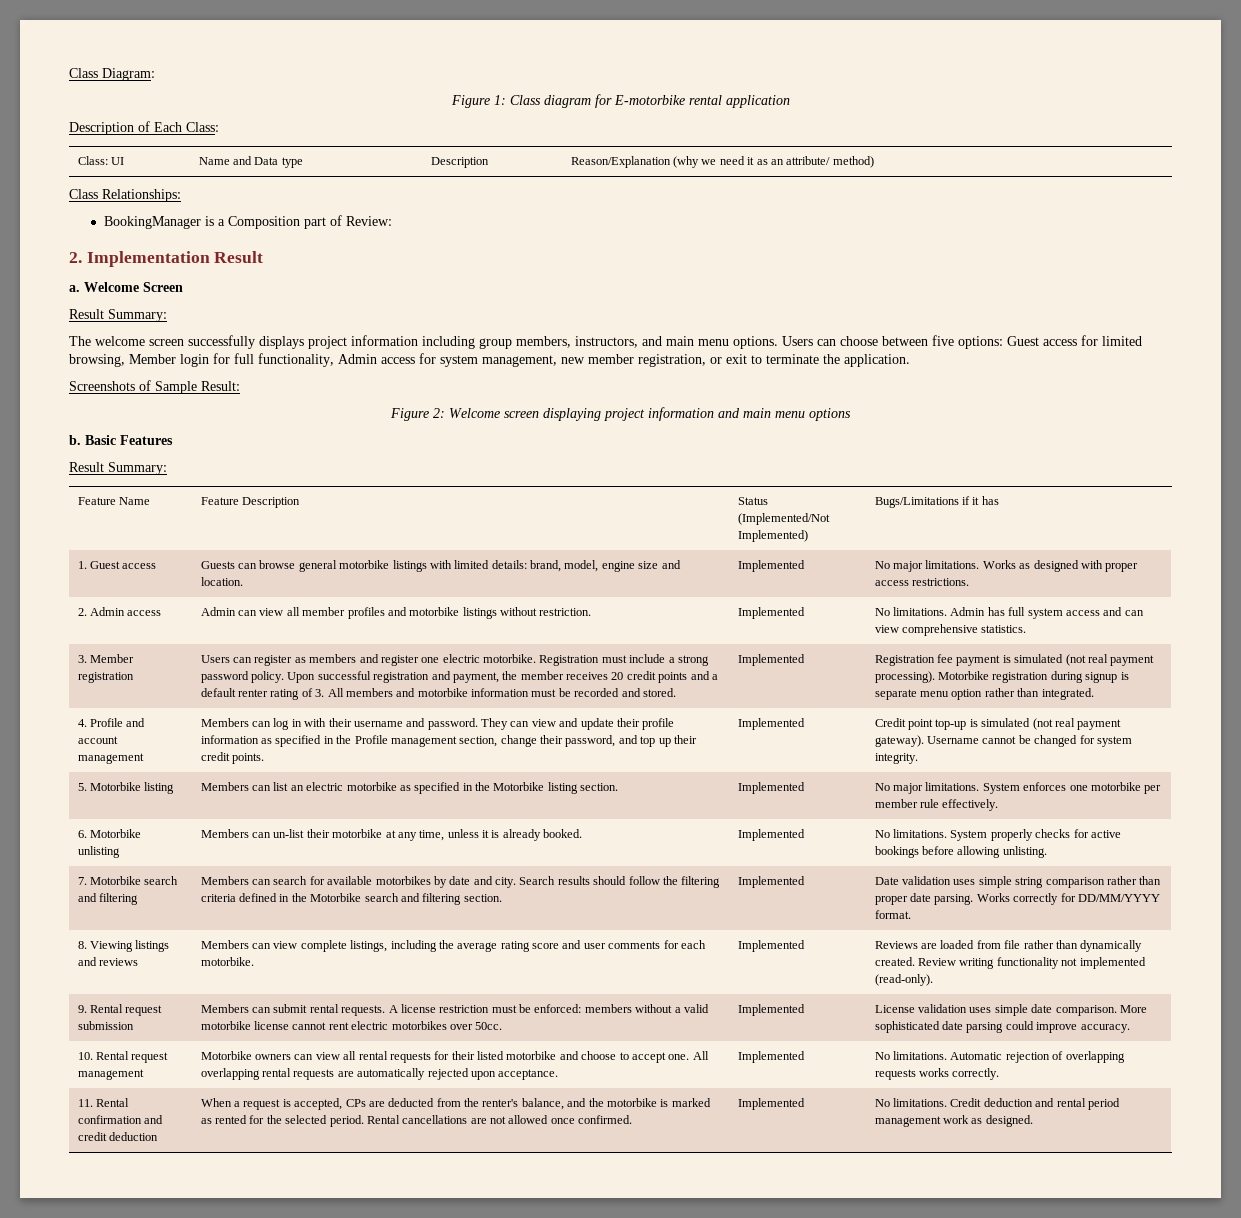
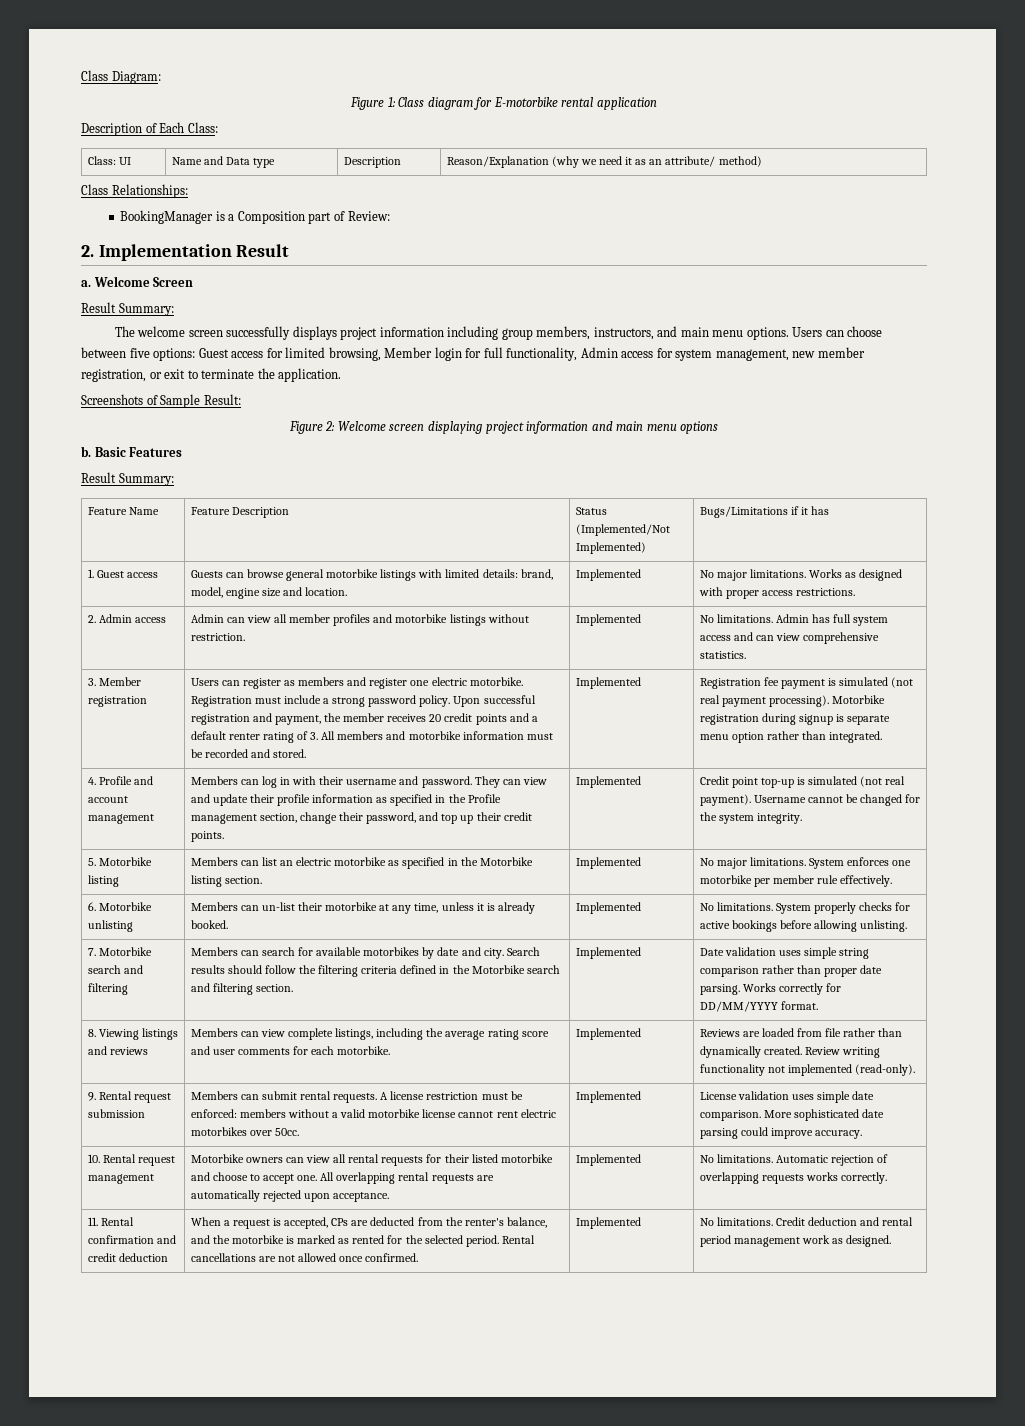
[1077,719,1122,730] [874,735,924,747] payment gateway). -> [699,794,751,806] payment).
(1095, 739) none -> [699,812,717,821] the

